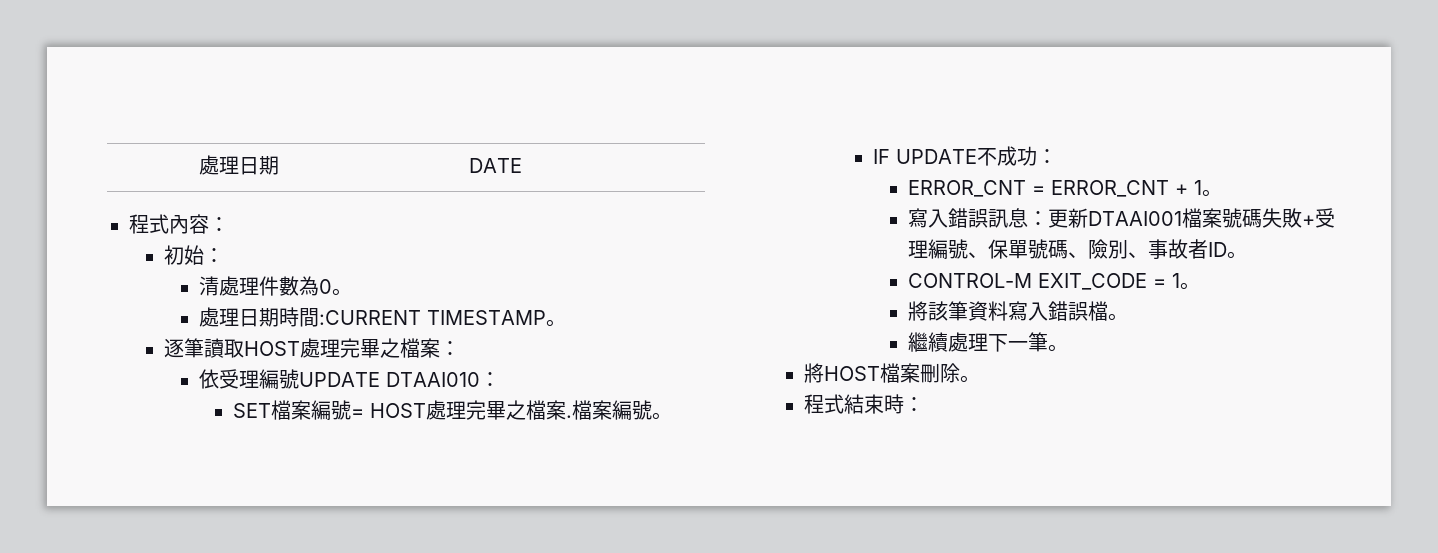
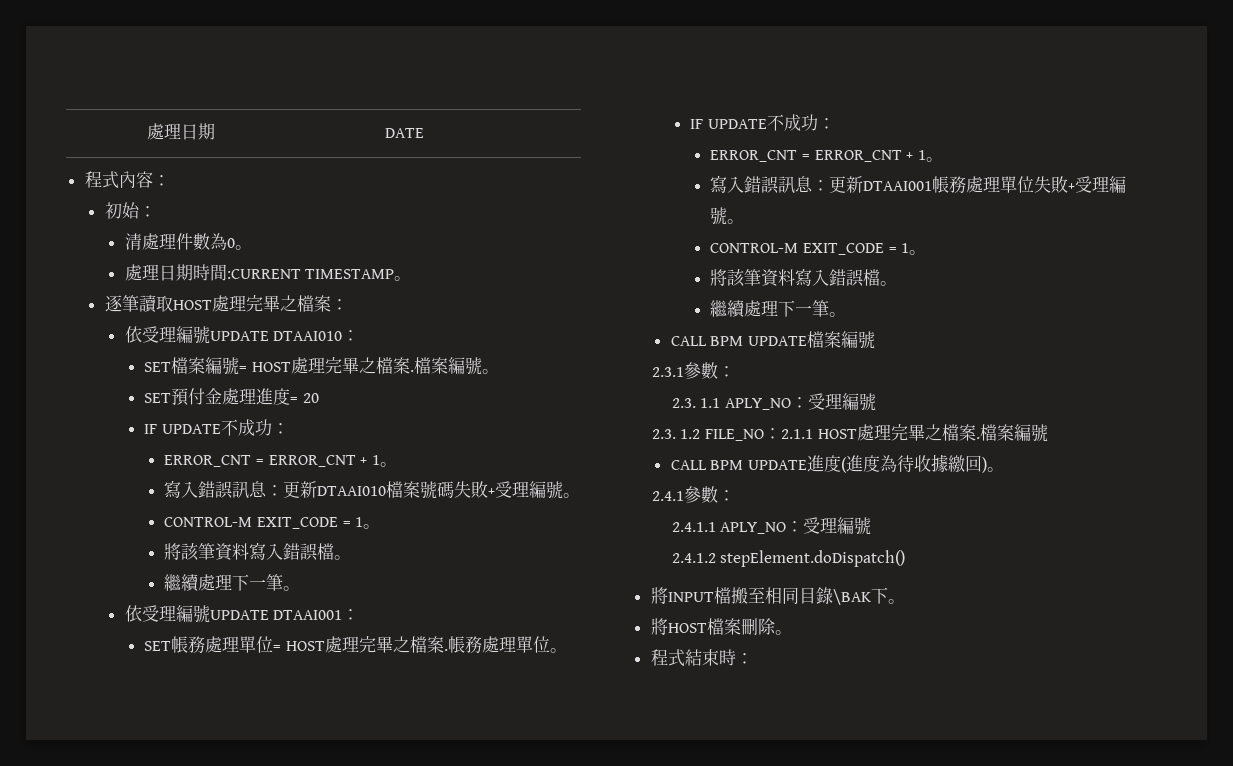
(673, 416) none -> [144,388,320,406] // SET預付金處理進度= 20
[1088,211,1183,226] DTAAI001 -> [317,486,387,496] DTAAI010
[968,239,1228,259] 、保單號碼、險別、事故者ID -> (564, 490) none
(1069, 348) none -> [124,605,360,623] [144,636,568,653] [690,114,836,131] [710,150,943,162] [710,175,1127,194] [710,207,745,225] [710,243,927,255] [710,268,898,287] [710,300,847,318] [670,331,875,349] [651,362,735,379] [671,393,876,411] [651,424,1048,442] [670,454,1004,473] [651,486,735,503] [671,517,872,535] [671,550,906,567] [650,587,905,605] // 依受理編號UPDATE DTAAI001： // SET帳務處理單位= HOST處理完畢之檔案.帳務處理單位。 // IF UPDATE不成功： // ERROR_CNT = ERROR_CNT + 1。 // 寫入錯誤訊息：更新DTAAI001帳務處理單位失敗+受理編號。 // CONTROL-M EXIT_CODE = 1。 // 將該筆資料寫入錯誤檔。 // 繼續處理下一筆。 // CALL BPM UPDATE檔案編號 // 2.3.1參數： // 2.3. 1.1 APLY_NO：受理編號 // 2.3. 1.2 FILE_NO：2.1.1 HOST處理完畢之檔案.檔案編號 // CALL BPM UPDATE進度(進度為待收據繳回)。 // 2.4.1參數： // 2.4.1.1 APLY_NO：受理編號 // 2.4.1.2 stepElement.doDispatch() // 將INPUT檔搬至相同目錄\BAK下。

